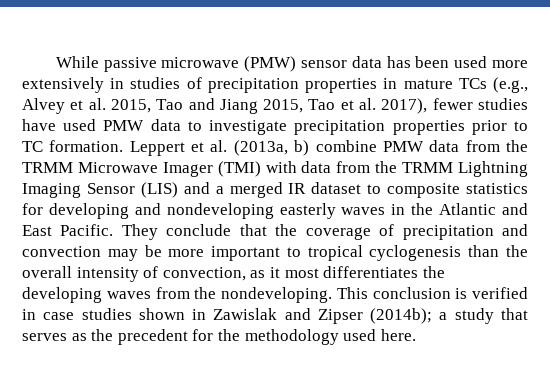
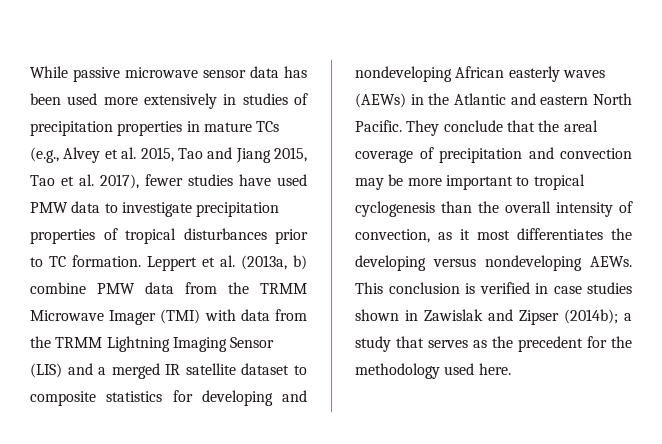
[244,56,297,72] (PMW) -> (198, 72) none
(465, 127) none -> [103,228,267,244] of tropical disturbances
(307, 188) none -> [185,363,236,375] satellite
(274, 211) none -> [455,66,505,78] African
(386, 211) none -> [355,93,406,108] (AEWs)
[22,225,52,236] East -> [540,93,632,105] eastern North
(298, 230) none -> [563,120,598,132] areal
[106,287,332,303] waves from the nondeveloping. -> [433,255,632,271] versus nondeveloping AEWs.

